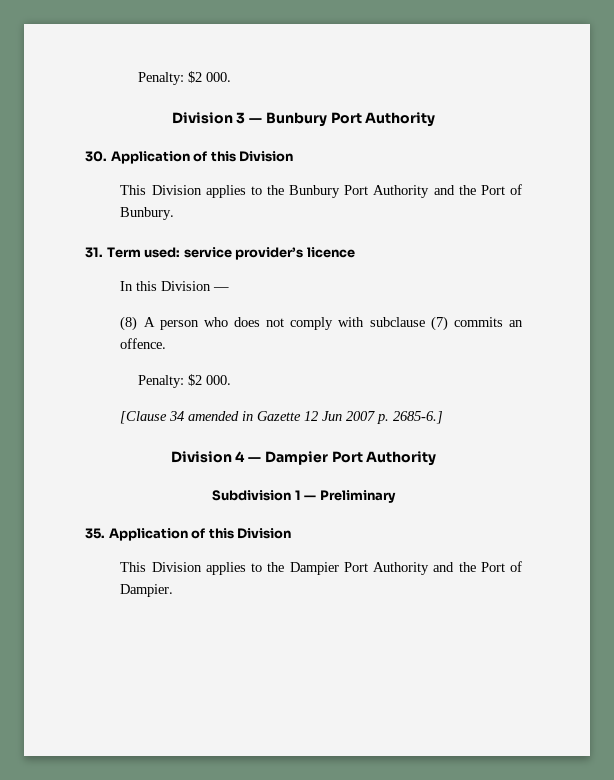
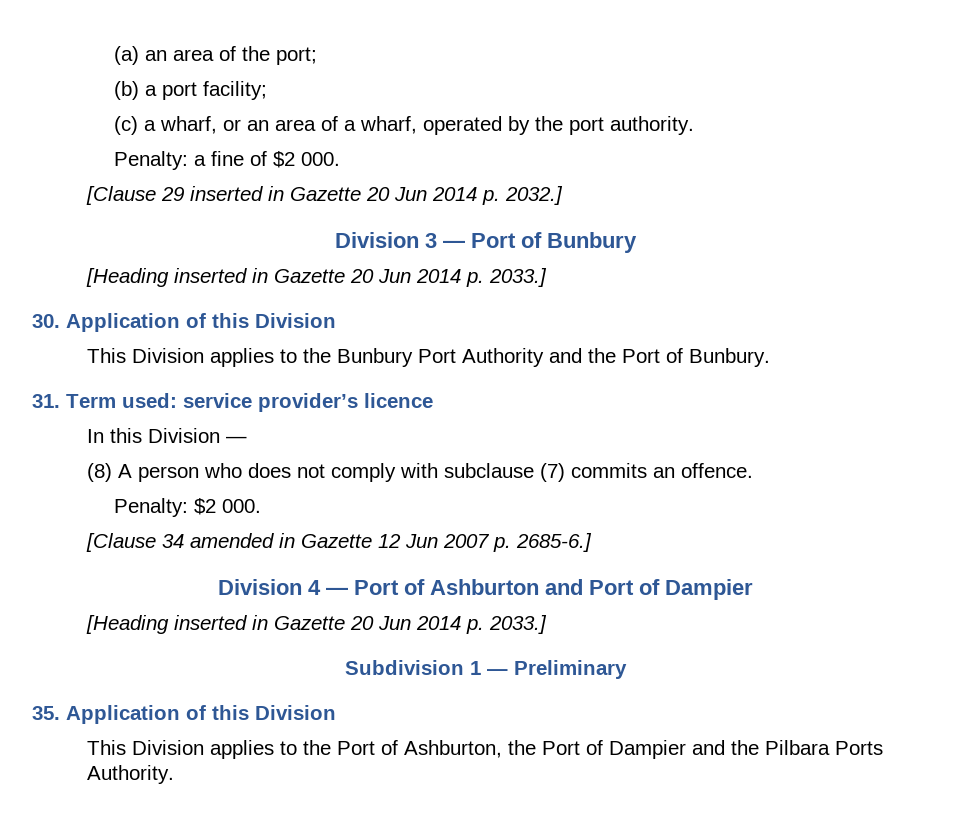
[138,71,232,85] Penalty: $2 000. -> [113,46,317,65] [113,81,267,100] [113,116,694,135] [113,151,340,170] [85,186,563,205] (a) an area of the port; // (b) a port facility; // (c) a wharf, or an area of a wharf, operated by the port authority. // Penalty: a fine of $2 000. // [Clause 29 inserted in Gazette 20 Jun 2014 p. 2032.]
[265,112,436,127] Bunbury Port Authority -> [471,232,637,253] [85,268,547,287] Port of Bunbury // [Heading inserted in Gazette 20 Jun 2014 p. 2033.]
[264,451,437,466] Dampier Port Authority -> [354,579,753,600] [85,615,547,634] Port of Ashburton and Port of Dampier // [Heading inserted in Gazette 20 Jun 2014 p. 2033.]
[289,561,522,575] [120,584,174,597] Dampier Port Authority and the Port of Dampier. -> [336,740,883,759] [86,765,174,784] Port of Ashburton, the Port of Dampier and the Pilbara Ports Authority.

